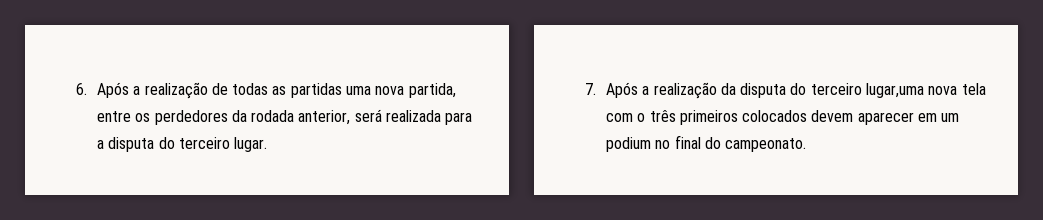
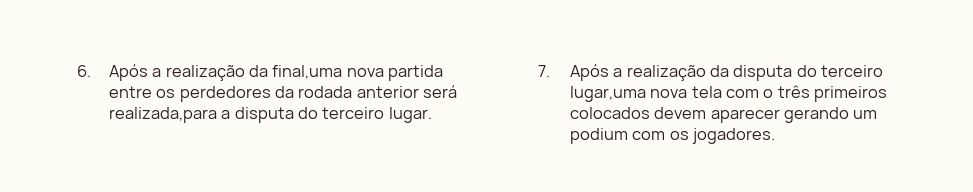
[211,83,456,98] de todas as partidas uma nova partida, -> [249,65,444,81] da final,uma nova partida
[298,109,473,125] anterior, será realizada para -> [356,85,458,98] [108,107,217,123] anterior será realizada,para
[918,113,938,122] em -> [784,107,850,123] gerando
[655,135,807,152] no final do campeonato. -> [632,128,776,144] com os jogadores.

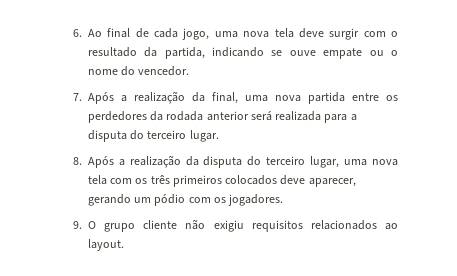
[108,64,343,81] Após a realização da final,uma -> [87,28,398,40] [87,47,398,59] [87,66,190,76] [72,91,268,104] Ao final de cada jogo, uma nova tela deve surgir com o resultado da partida, indicando se ouve empate ou o nome do vencedor. // 7. Após a realização da final, uma
[108,107,217,123] realizada,para -> [275,111,348,123] realizada para
[538,65,551,77] 7. -> [72,157,82,165] 8.
[569,86,646,102] lugar,uma -> [310,156,368,168] lugar, uma
[763,89,774,98] o -> [135,178,148,184] os
[654,107,780,123] devem aparecer -> [280,175,356,187] deve aparecer,
[569,128,628,144] podium -> [154,194,186,206] pódio
(776, 136) none -> [72,219,399,232] [87,239,124,251] // 9. O grupo cliente não exigiu requisitos relacionados ao layout.

